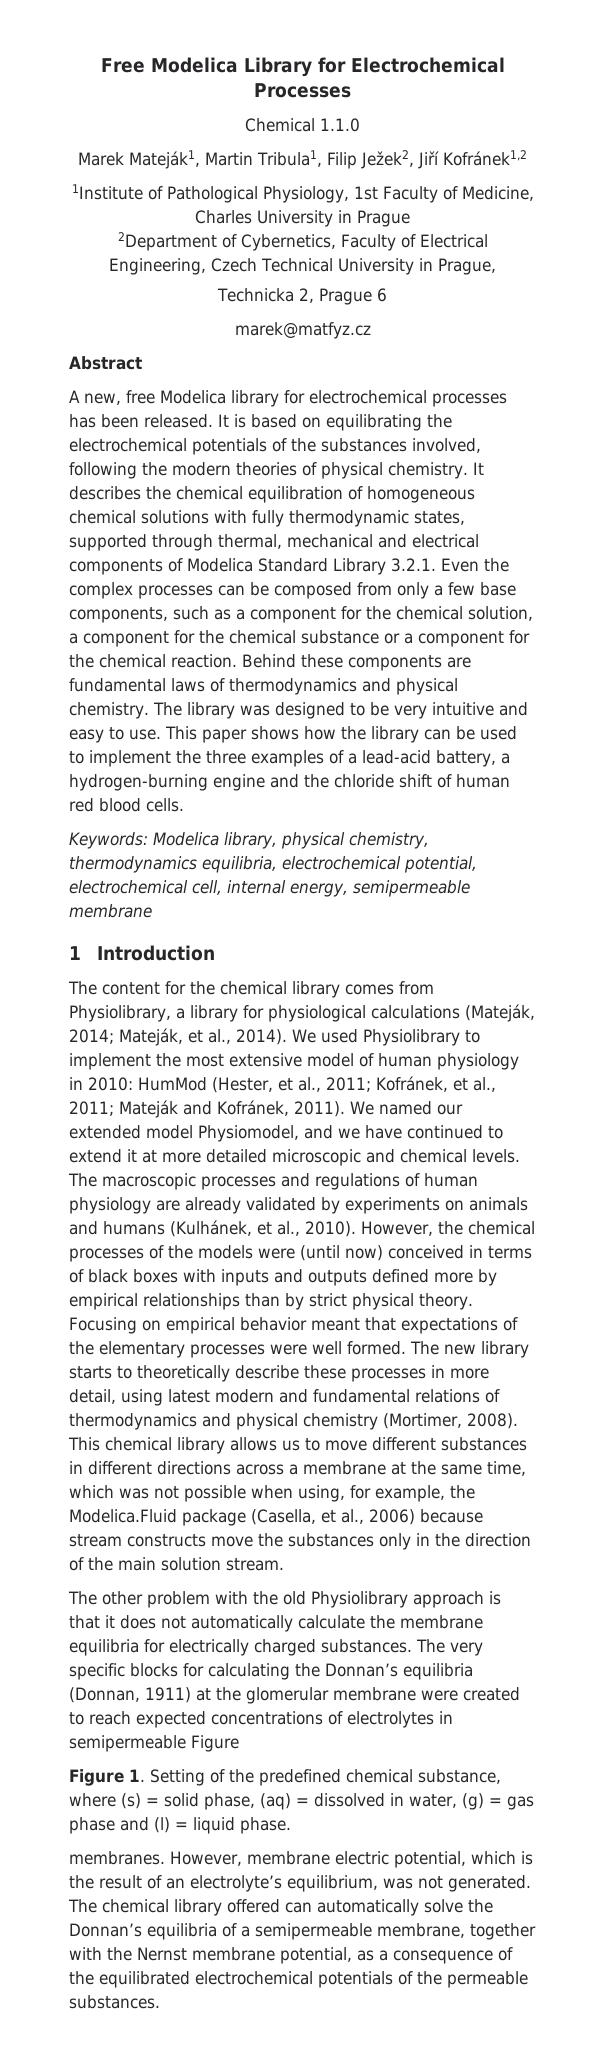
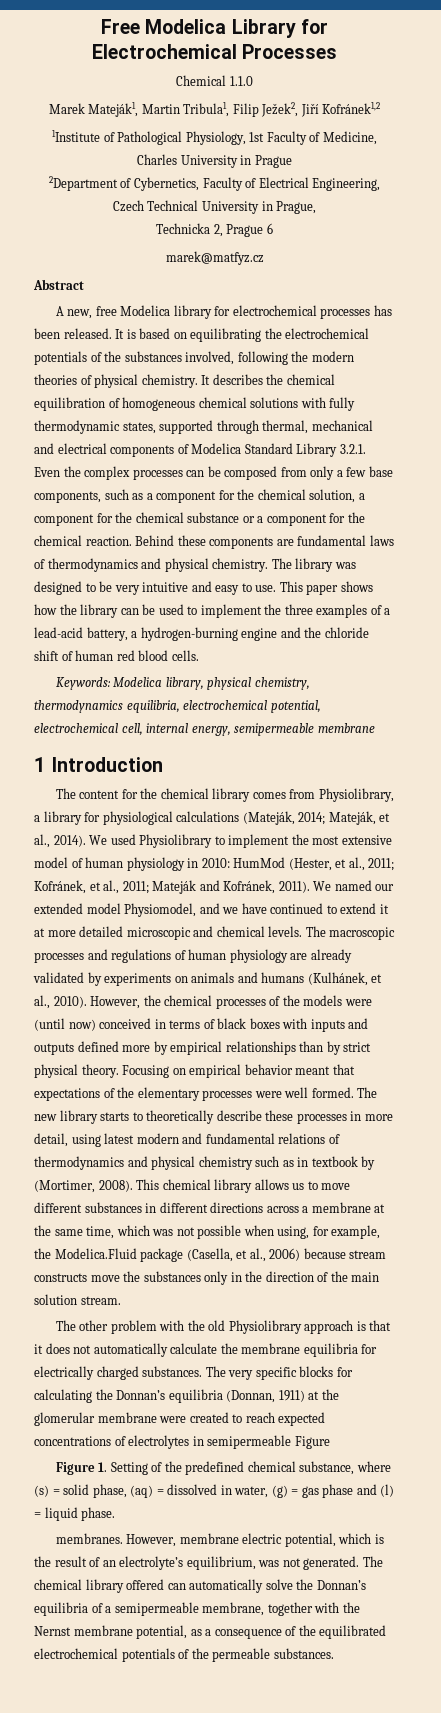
(378, 1421) none -> [255,1156,376,1170] such as in textbook by

